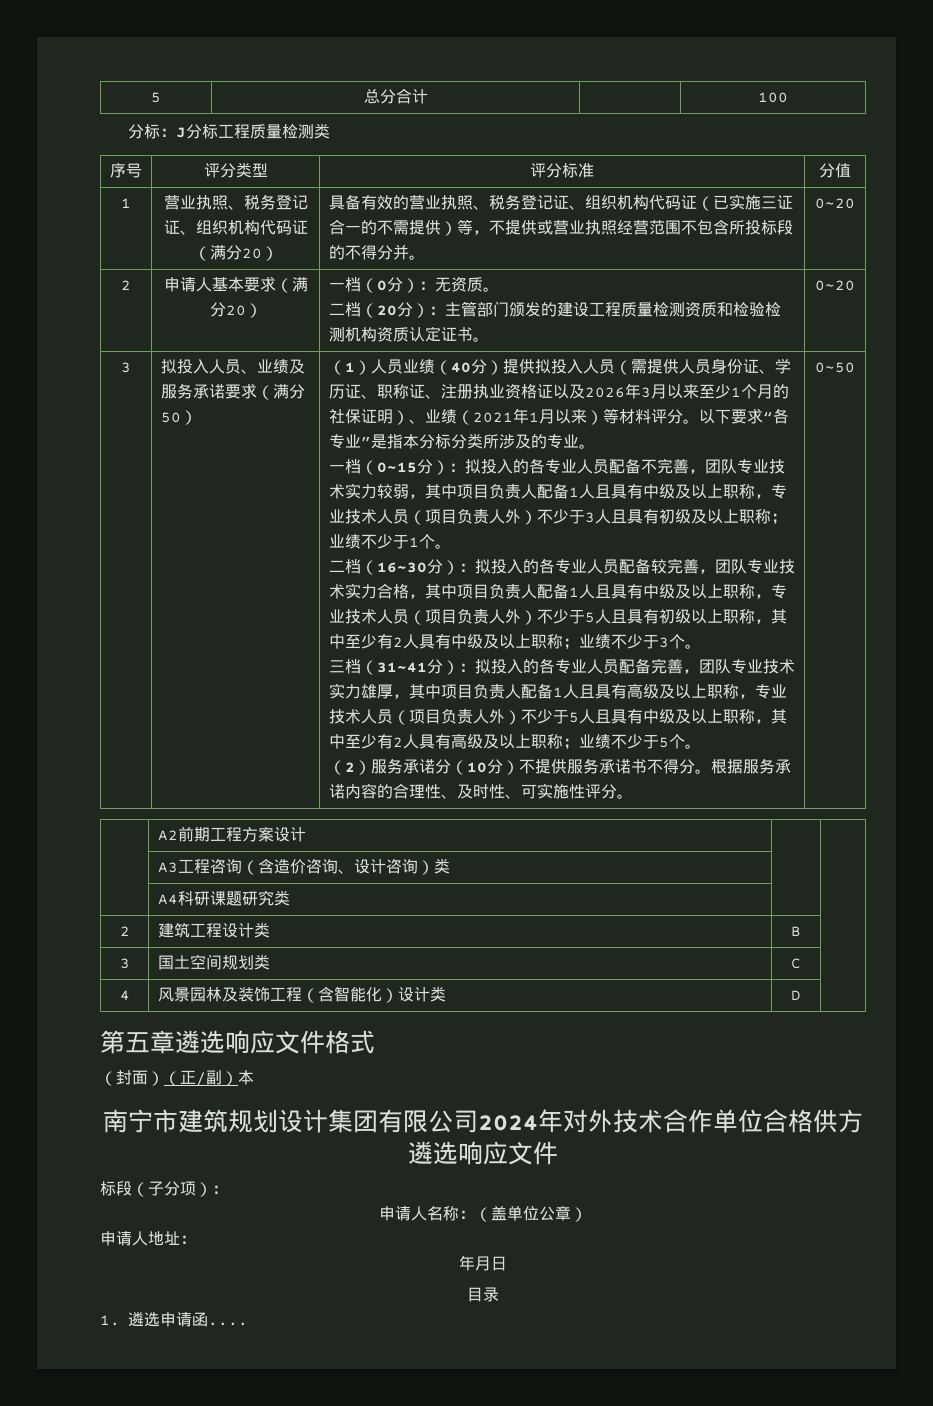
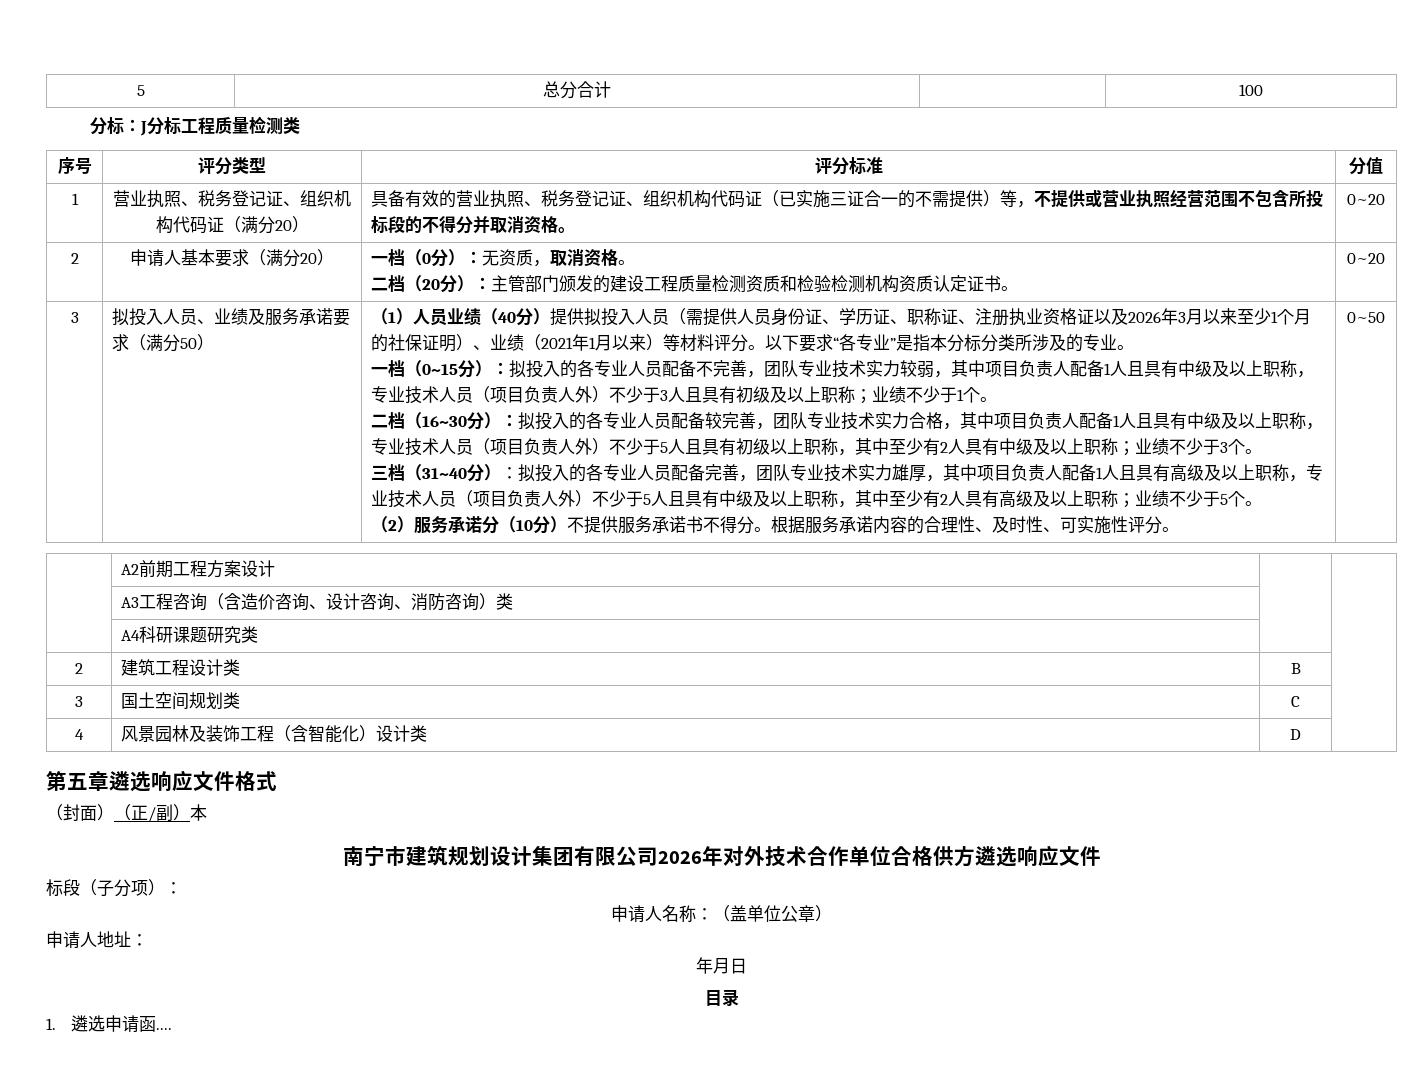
(409, 252) none -> [490,216,559,234] 取消资格
(483, 284) none -> [533,249,619,267] ，取消资格
[376,662,427,673] 31~41 -> [422,468,468,479] 31~40
(418, 866) none -> [394,593,480,611] 、消防咨询
[478,1115,538,1131] 2024 -> [657,851,702,864] 2026

